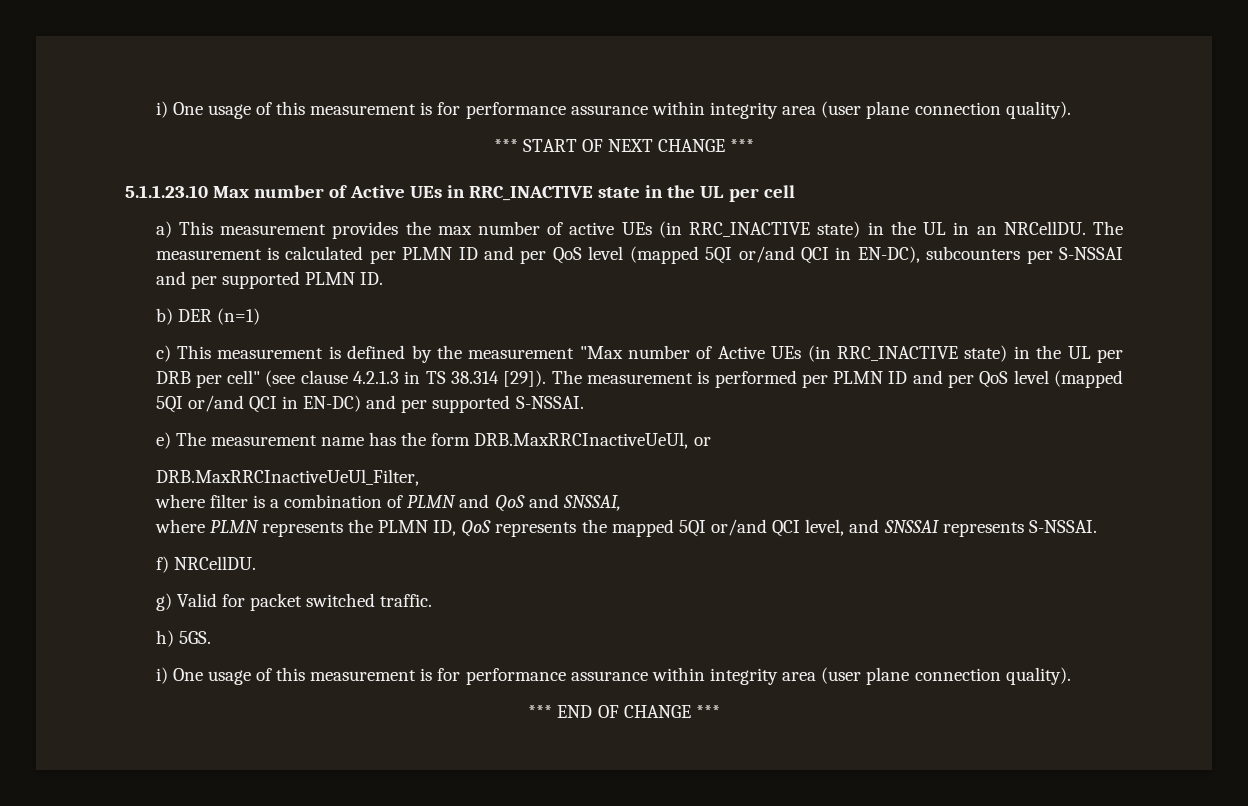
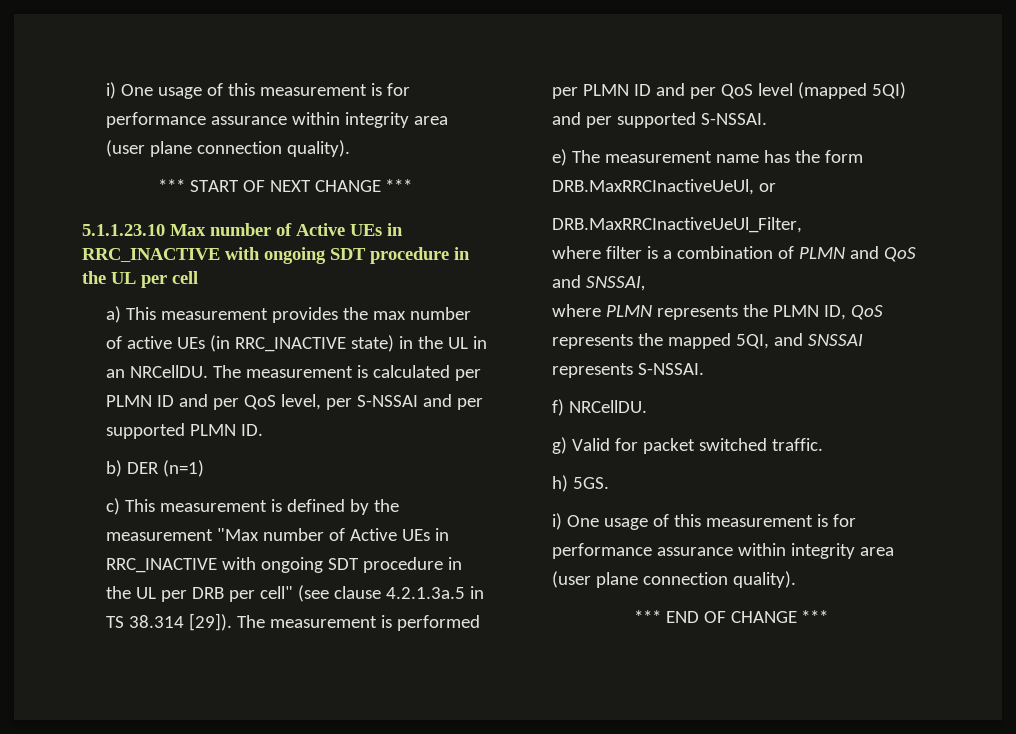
[598,187,641,198] state -> [225,247,449,264] with ongoing SDT procedure
[588,246,1021,264] level (mapped 5QI or/and QCI in EN-DC), subcounters -> [280,394,321,410] level,
[807,345,1008,362] (in RRC_INACTIVE state) -> [434,528,449,541] [105,557,443,573] in RRC_INACTIVE with ongoing SDT procedure
[353,371,400,384] 4.2.1.3 -> [385,587,465,599] 4.2.1.3a.5
[155,395,362,413] 5QI or/and QCI in EN-DC) -> [871,82,906,99] 5QI)
[678,519,845,537] 5QI or/and QCI level, -> [735,334,769,349] 5QI,

